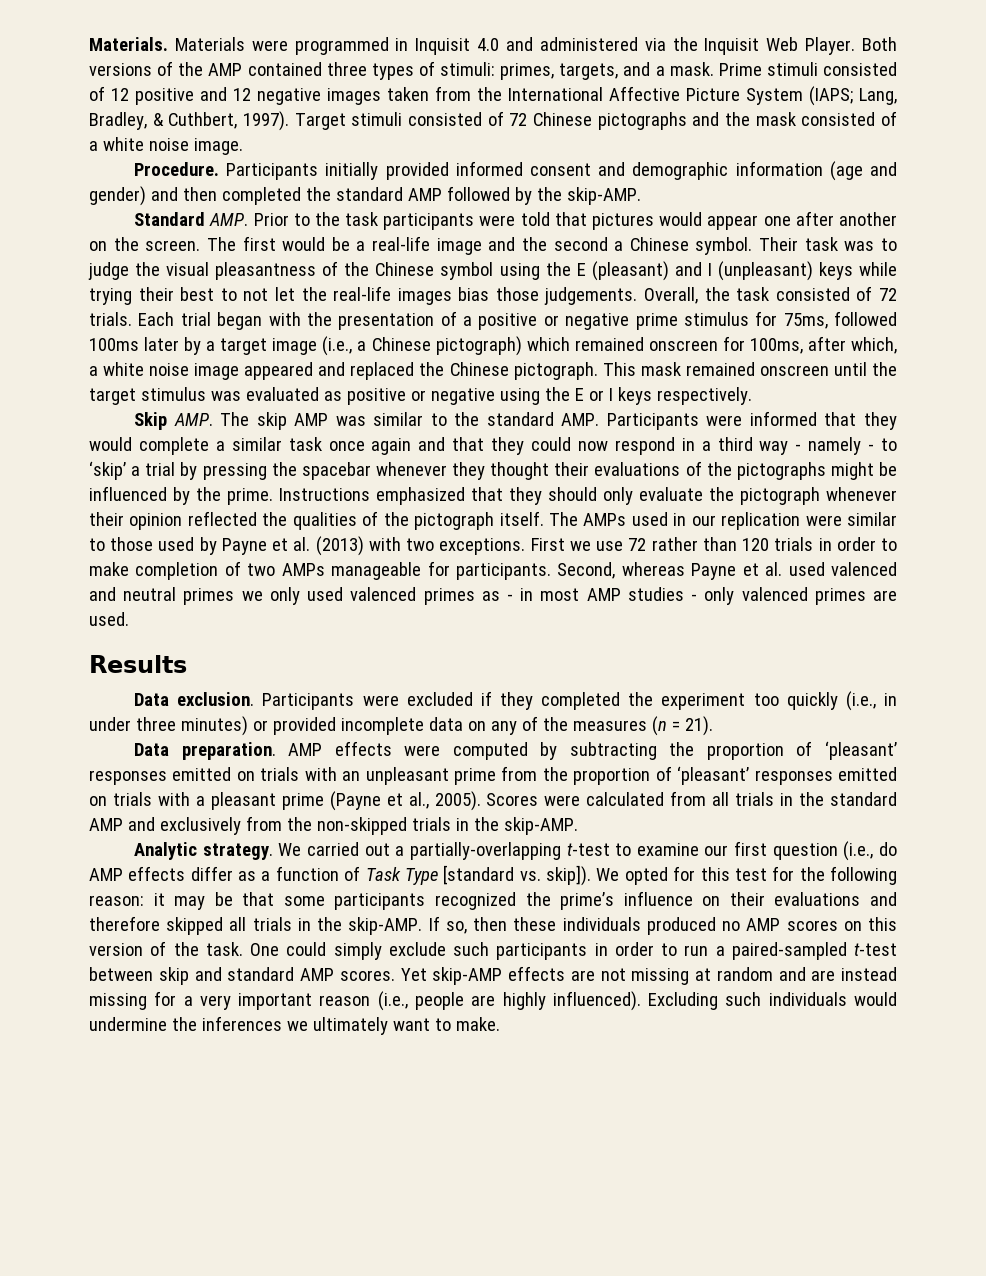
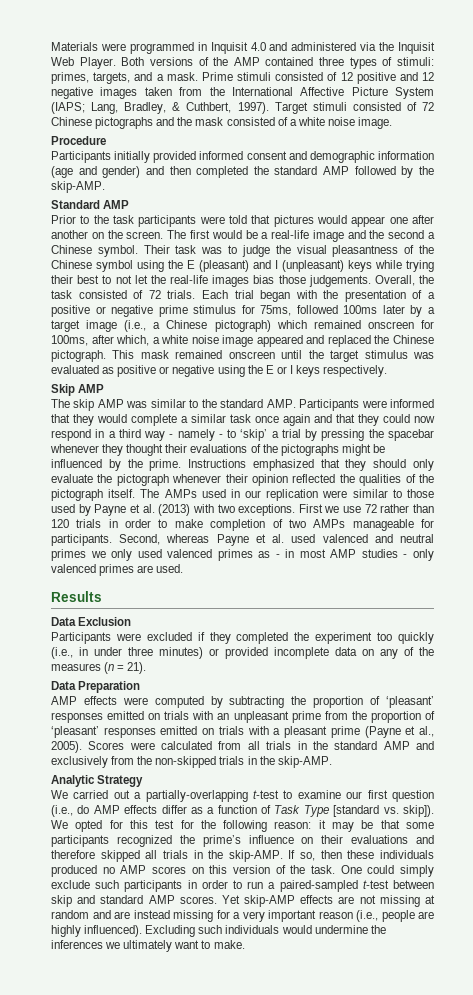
[89,37,168,51] Materials. -> (51, 46) none
[134,162,220,176] Procedure. -> [51,136,106,145] Procedure //
[209,213,249,226] AMP. -> [103,200,130,209] AMP //
[173,413,213,426] AMP. -> [78,384,105,393] AMP //
[177,692,255,706] exclusion. -> [78,617,132,626] Exclusion //
[181,742,276,760] preparation. -> [78,681,141,693] Preparation //
[202,843,273,860] strategy. -> [97,775,144,787] Strategy //

